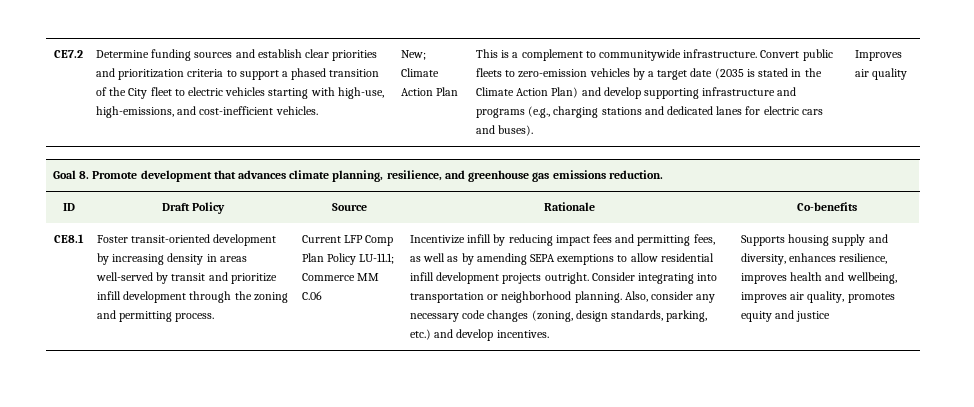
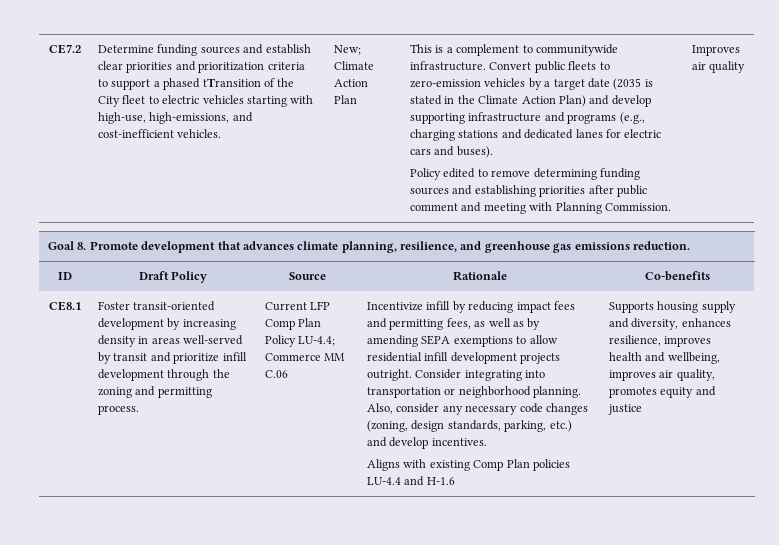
[329,69,380,77] transition -> [202,78,261,87] tTransition
(534, 130) none -> [409,168,640,180] [409,185,647,197] [409,202,671,214] // Policy edited to remove determining funding sources and establishing priorities after public comment and meeting with Planning Commission.
[359,253,395,264] LU-11.1; -> [298,336,336,346] LU-4.4;
(549, 334) none -> [366,459,570,471] [366,476,455,486] // Aligns with existing Comp Plan policies LU-4.4 and H-1.6

